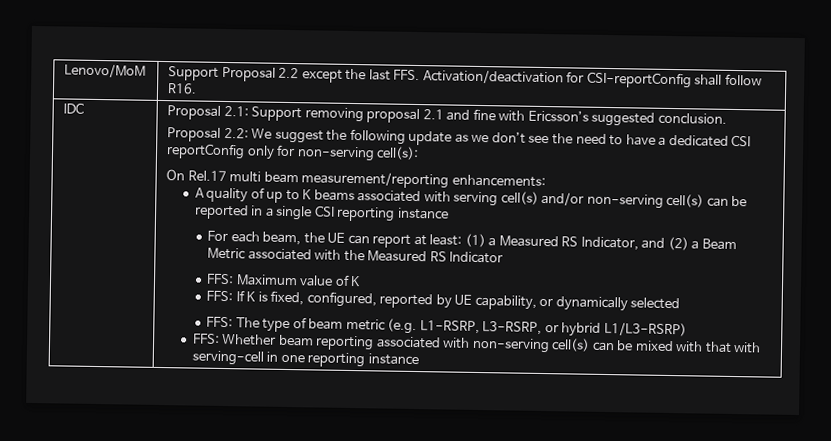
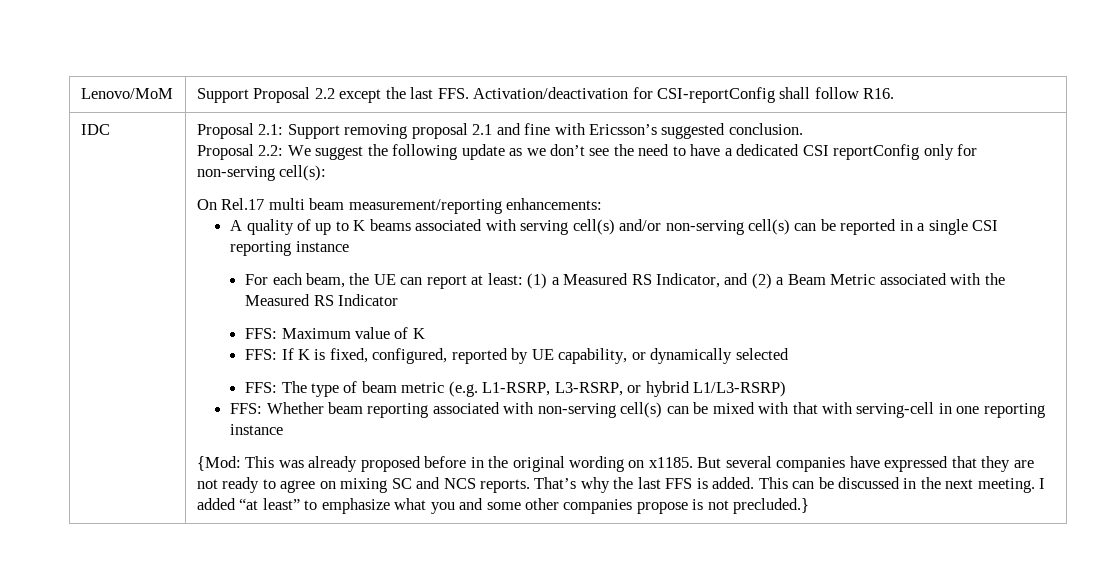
(419, 359) none -> [196,456,1034,472] [196,477,1046,493] [196,498,810,514] // {Mod: This was already proposed before in the original wording on x1185. But several companies have expressed that they are not ready to agree on mixing SC and NCS reports. That’s why the last FFS is added. This can be discussed in the next meeting. I added “at least” to emphasize what you and some other companies propose is not precluded.}

